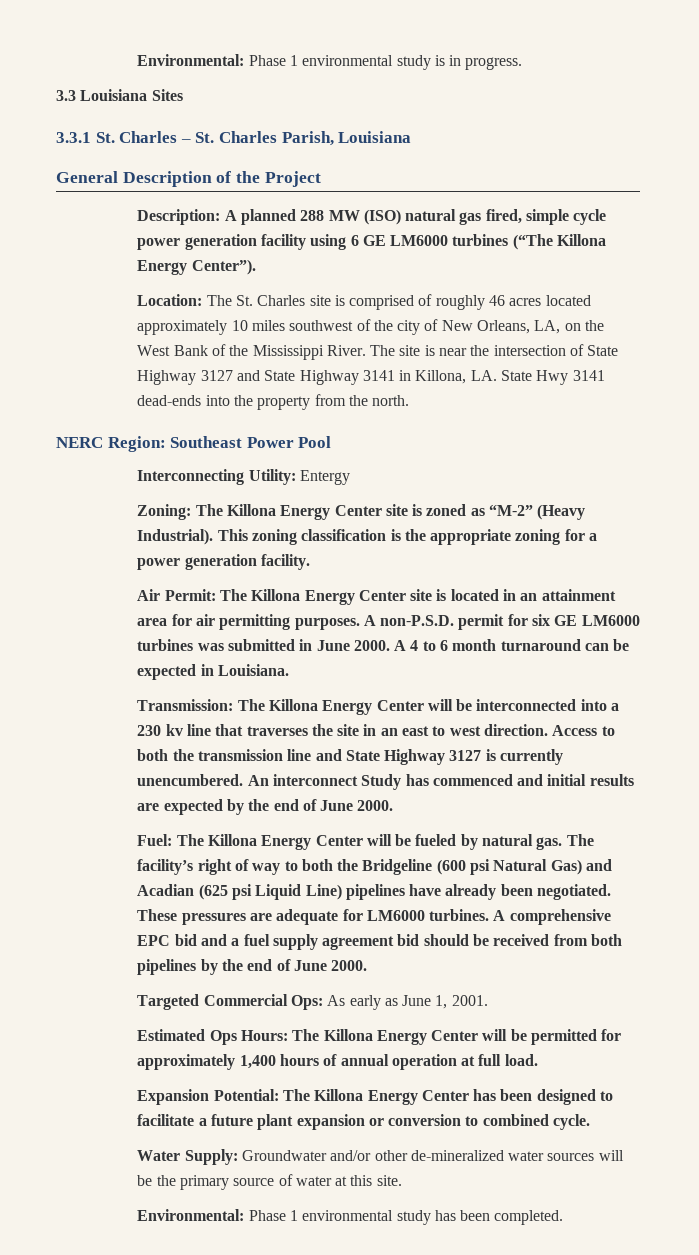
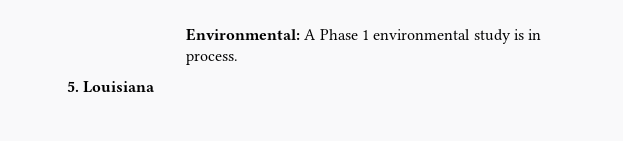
[137,54,245,66] Environmental: -> [186,28,317,41] Environmental: A
[465,57,523,70] [56,89,183,101] [56,131,412,146] [56,171,321,187] [137,209,607,225] [137,234,607,250] [137,259,256,275] [137,294,591,310] [137,319,605,335] [137,344,619,360] [137,370,605,385] [137,394,410,410] [56,436,332,452] [137,469,350,485] [137,504,586,520] [137,529,598,545] [137,554,310,570] [137,589,616,605] [137,614,640,630] [137,639,630,651] [137,664,289,680] [137,699,620,715] [137,724,615,736] [137,749,564,765] [137,774,634,790] [137,799,394,815] [137,834,594,850] [137,859,613,875] [137,884,612,900] [137,909,611,925] [137,934,623,950] [137,959,368,975] [137,994,488,1010] [137,1029,622,1045] [137,1054,538,1070] [137,1089,614,1105] [137,1114,591,1130] [137,1149,624,1165] [137,1174,402,1190] [137,1209,564,1225] progress. // 3.3 Louisiana Sites // 3.3.1 St. Charles – St. Charles Parish, Louisiana // General Description of the Project // Description: A planned 288 MW (ISO) natural gas fired, simple cycle power generation facility using 6 GE LM6000 turbines (“The Killona Energy Center”). // Location: The St. Charles site is comprised of roughly 46 acres located approximately 10 miles southwest of the city of New Orleans, LA, on the West Bank of the Mississippi River. The site is near the intersection of State Highway 3127 and State Highway 3141 in Killona, LA. State Hwy 3141 dead-ends into the property from the north. // NERC Region: Southeast Power Pool // Interconnecting Utility: Entergy // Zoning: The Killona Energy Center site is zoned as “M-2” (Heavy Industrial). This zoning classification is the appropriate zoning for a power generation facility. // Air Permit: The Killona Energy Center site is located in an attainment area for air permitting purposes. A non-P.S.D. permit for six GE LM6000 turbines was submitted in June 2000. A 4 to 6 month turnaround can be expected in Louisiana. // Transmission: The Killona Energy Center will be interconnected into a 230 kv line that traverses the site in an east to west direction. Access to both the transmission line and State Highway 3127 is currently unencumbered. An interconnect Study has commenced and initial results are expected by the end of June 2000. // Fuel: The Killona Energy Center will be fueled by natural gas. The facility’s right of way to both the Bridgeline (600 psi Natural Gas) and Acadian (625 psi Liquid Line) pipelines have already been negotiated. These pressures are adequate for LM6000 turbines. A comprehensive EPC bid and a fuel supply agreement bid should be received from both pipelines by the end of June 2000. // Targeted Commercial Ops: As early as June 1, 2001. // Estimated Ops Hours: The Killona Energy Center will be permitted for approximately 1,400 hours of annual operation at full load. // Expansion Potential: The Killona Energy Center has been designed to facilitate a future plant expansion or conversion to combined cycle. // Water Supply: Groundwater and/or other de-mineralized water sources will be the primary source of water at this site. // Environmental: Phase 1 environmental study has been completed. -> [186,53,239,65] [67,81,156,93] process. // 5. Louisiana

